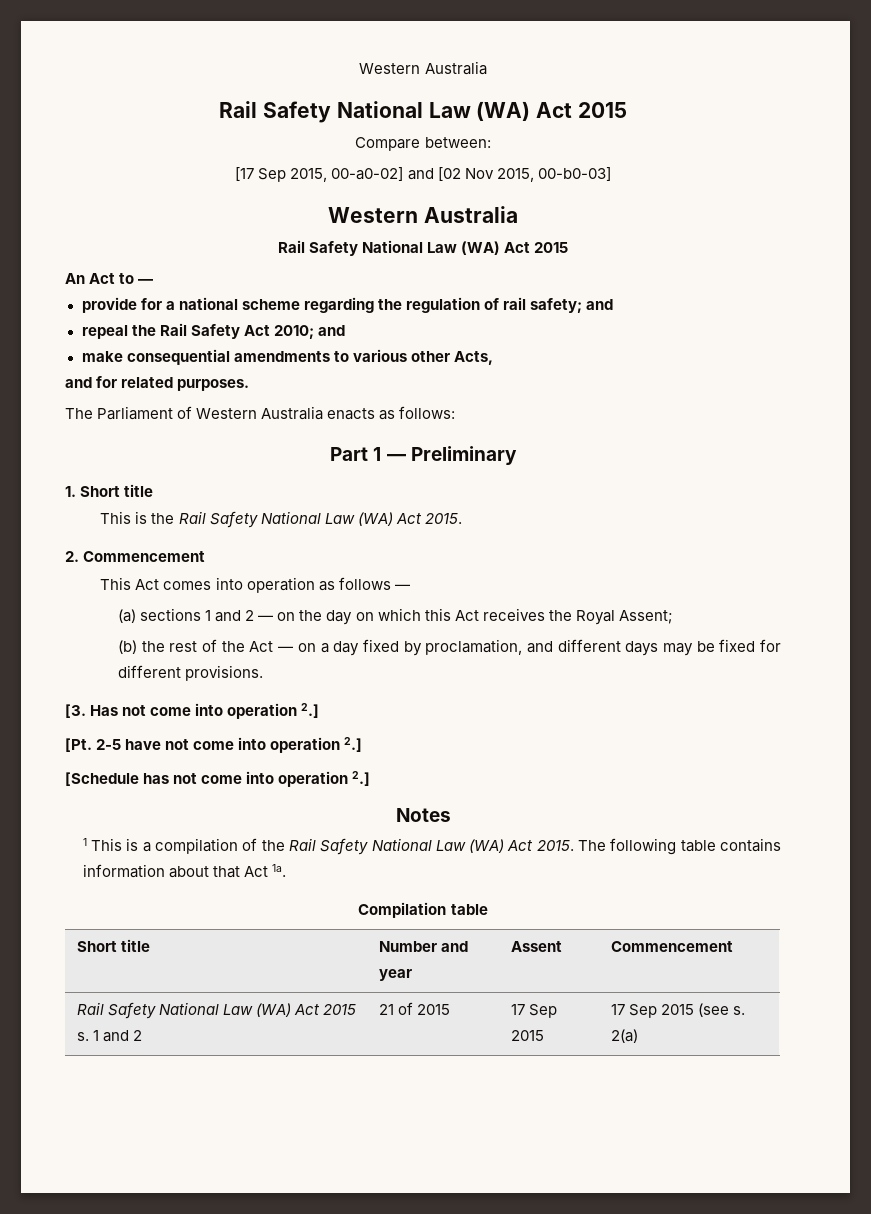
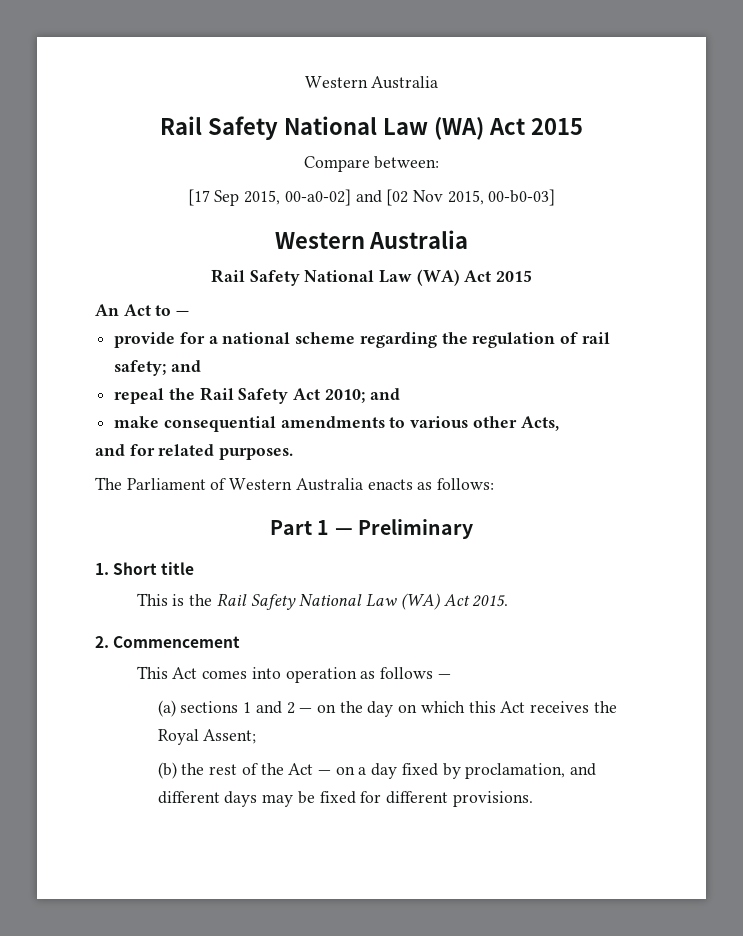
[65,703,320,719] [65,737,363,753] [65,771,371,787] [395,808,451,822] [82,838,781,855] [82,864,286,878] [358,902,488,918] [76,939,150,952] [378,941,468,952] [378,969,412,981] [510,941,562,952] [610,941,733,952] [76,1002,357,1019] [76,1030,142,1042] [378,1002,450,1015] [510,1004,557,1018] [510,1030,544,1041] [610,1003,745,1018] [610,1029,638,1043] // [3. Has not come into operation 2.] // [Pt. 2-5 have not come into operation 2.] // [Schedule has not come into operation 2.] // Notes // 1 This is a compilation of the Rail Safety National Law (WA) Act 2015. The following table contains information about that Act 1a. // Compilation table // Short title | Number and year | Assent | Commencement // Rail Safety National Law (WA) Act 2015 s. 1 and 2 | 21 of 2015 | 17 Sep 2015 | 17 Sep 2015 (see s. 2(a) -> (533, 799) none

